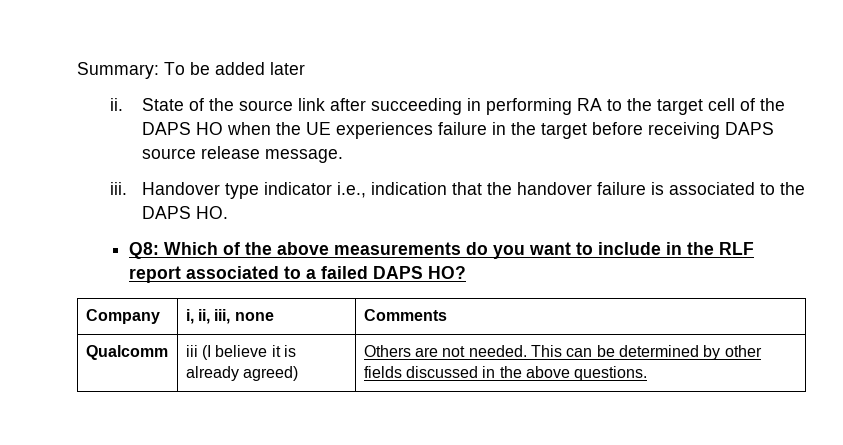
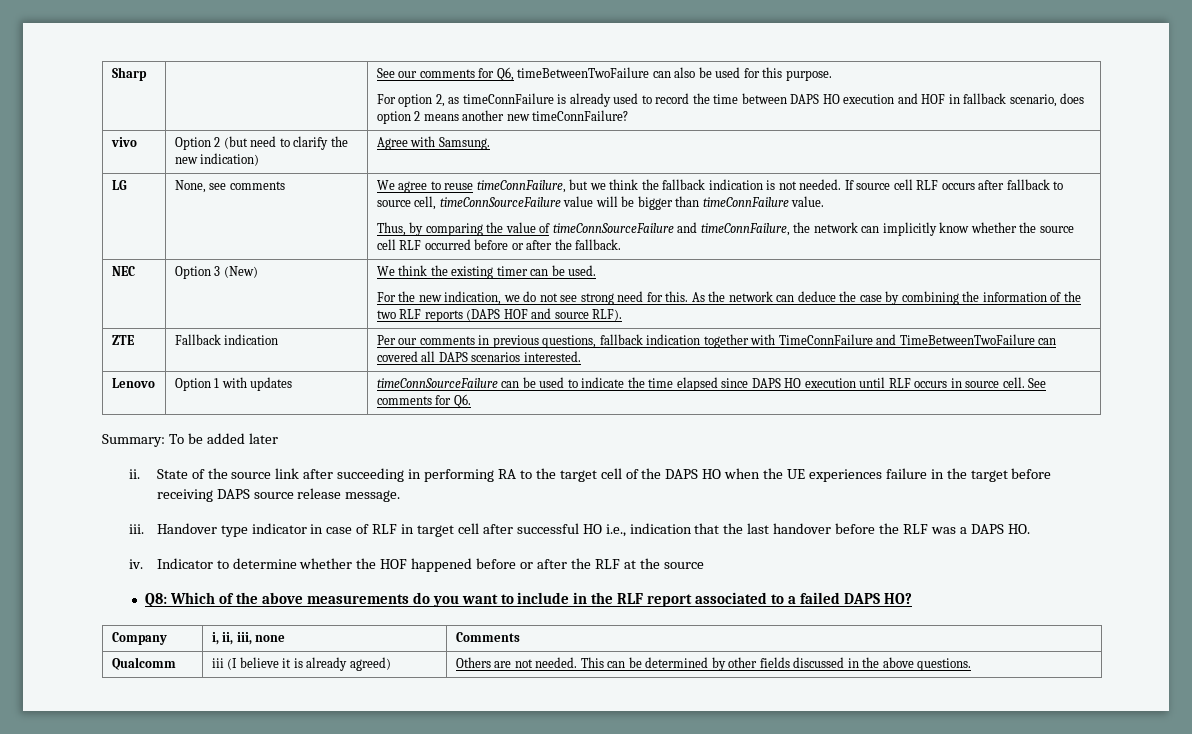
(77, 70) none -> [111,67,147,81] [376,67,832,81] [376,93,1085,107] [376,110,629,124] [110,137,137,147] [174,136,348,150] [174,153,260,166] [376,136,490,150] [111,180,127,190] [174,180,285,193] [376,179,1064,193] [376,196,825,210] [376,222,1074,236] [376,239,622,250] [111,266,135,276] [174,266,258,279] [376,265,597,279] [376,291,1081,305] [376,308,623,322] [111,335,134,345] [174,334,279,345] [376,334,1057,348] [376,351,581,362] [111,378,155,388] [174,377,293,391] [376,377,1047,391] [376,394,471,408] Sharp | | See our comments for Q6, timeBetweenTwoFailure can also be used for this purpose. // For option 2, as timeConnFailure is already used to record the time between DAPS HO execution and HOF in fallback scenario, does option 2 means another new timeConnFailure? // vivo | Option 2 (but need to clarify the new indication) | Agree with Samsung. // LG | None, see comments | We agree to reuse timeConnFailure, but we think the fallback indication is not needed. If source cell RLF occurs after fallback to source cell, timeConnSourceFailure value will be bigger than timeConnFailure value. // Thus, by comparing the value of timeConnSourceFailure and timeConnFailure, the network can implicitly know whether the source cell RLF occurred before or after the fallback. // NEC | Option 3 (New) | We think the existing timer can be used. // For the new indication, we do not see strong need for this. As the network can deduce the case by combining the information of the two RLF reports (DAPS HOF and source RLF). // ZTE | Fallback indication | Per our comments in previous questions, fallback indication together with TimeConnFailure and TimeBetweenTwoFailure can covered all DAPS scenarios interested. // Lenovo | Option 1 with updates | timeConnSourceFailure can be used to indicate the time elapsed since DAPS HO execution until RLF occurs in source cell. See comments for Q6. //
[337,182,806,198] [142,206,229,219] i.e., indication that the handover failure is associated to the DAPS HO. -> [310,523,1030,537] [129,558,704,572] in case of RLF in target cell after successful HO i.e., indication that the last handover before the RLF was a DAPS HO. // iv. Indicator to determine whether the HOF happened before or after the RLF at the source

